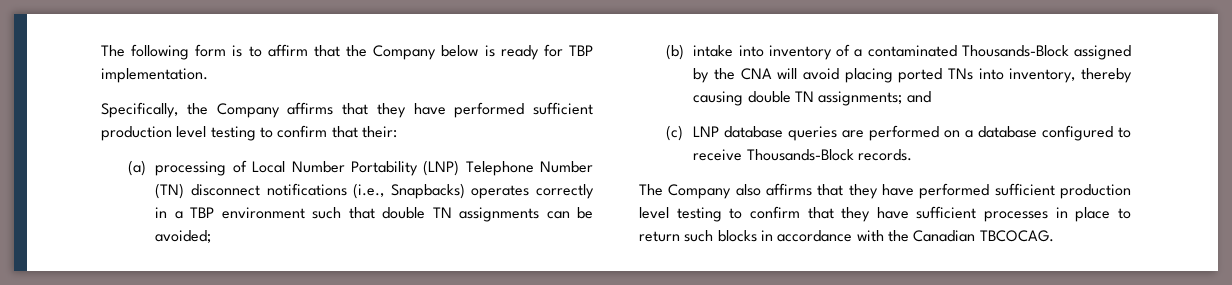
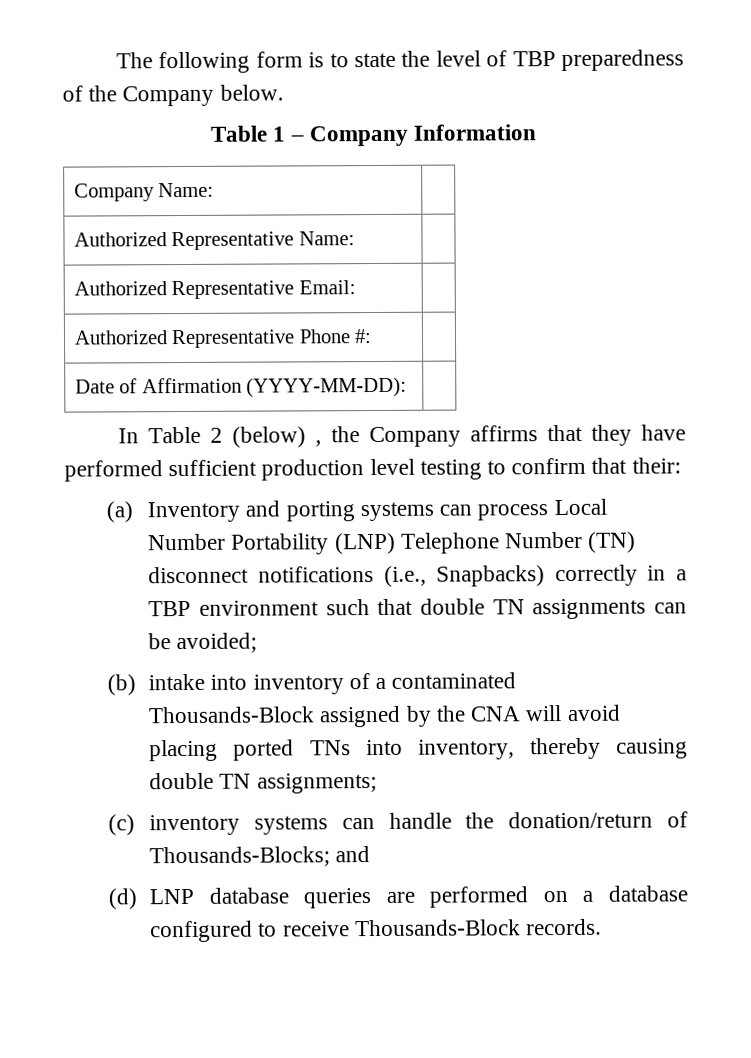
[267,44,593,60] [101,68,208,83] [101,102,178,118] affirm that the Company below is ready for TBP implementation. // Specifically, -> [353,49,685,72] [62,84,284,107] [210,124,536,147] [73,182,215,202] [73,231,355,251] [73,280,356,300] [73,329,373,349] [74,376,408,398] [117,426,322,448] state the level of TBP preparedness of the Company below. // Table 1 – Company Information // Company Name: | // Authorized Representative Name: | // Authorized Representative Email: | // Authorized Representative Phone #: | // Date of Affirmation (YYYY-MM-DD): | // In Table 2 (below) ,
[155,160,247,176] processing of -> [147,500,549,523] Inventory and porting systems can process
[471,185,530,199] operates -> (546, 576) none
(903, 98) none -> [107,811,688,836] [149,846,331,868] // (c) inventory systems can handle the donation/return of Thousands-Blocks;
[666,125,684,141] (c) -> [107,888,137,910] (d)
[639,183,1131,199] [639,206,1131,222] [639,230,1054,242] // The Company also affirms that they have performed sufficient production level testing to confirm that they have sufficient processes in place to return such blocks in accordance with the Canadian TBCOCAG. -> (603, 927) none

